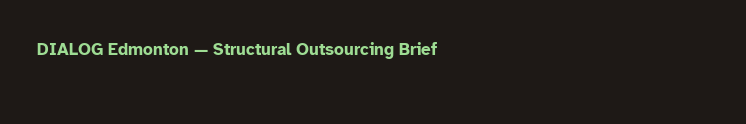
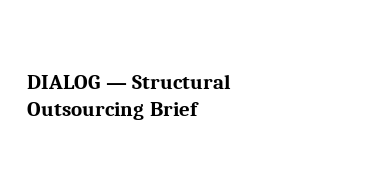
[108,43,189,55] Edmonton -> (100, 82) none

